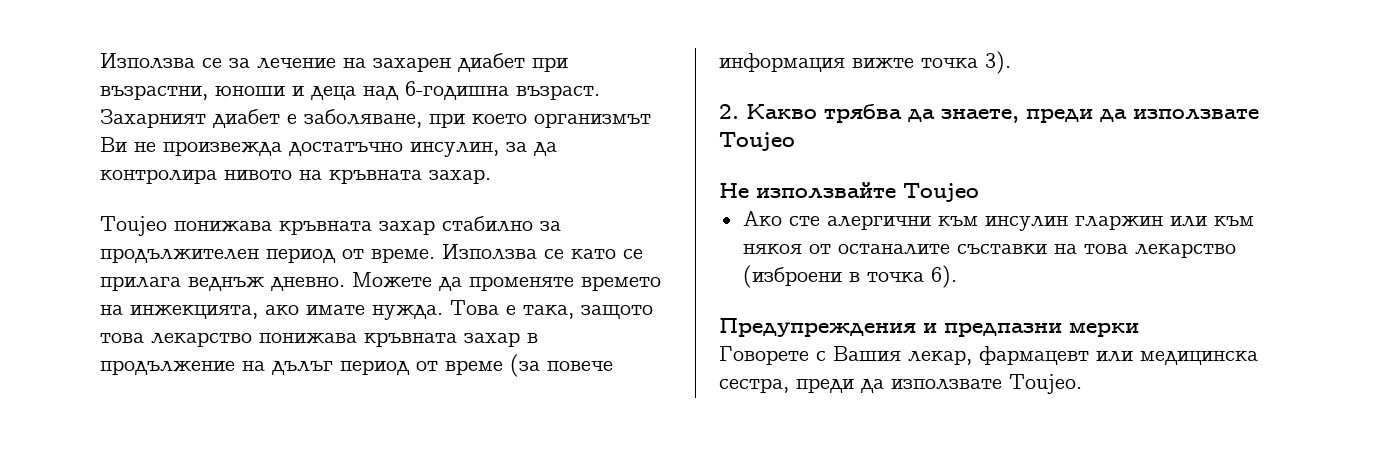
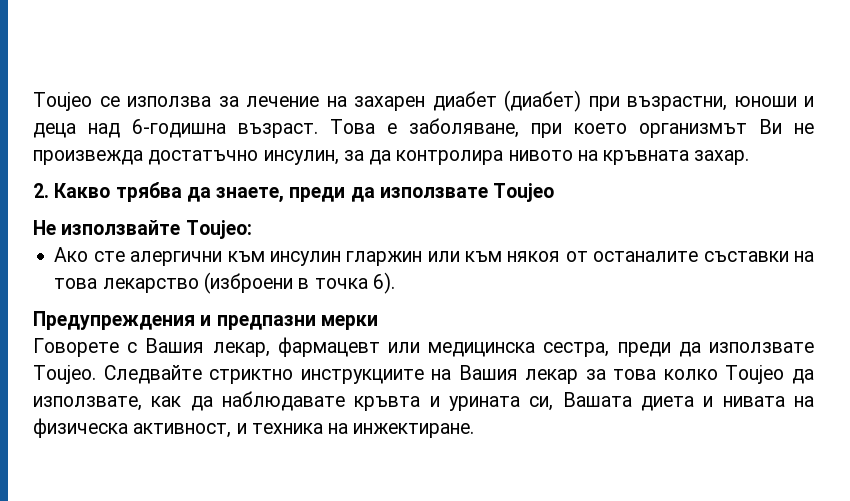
[100,53,222,69] Използва се -> [33,92,211,111] Toujeo се използва
(525, 62) none -> [504,90,581,112] (диабет)
[100,109,280,128] Захарният диабет -> [330,119,375,134] Това
[100,216,561,236] [100,244,643,263] [100,272,661,291] [100,300,653,320] [100,332,538,347] [100,354,613,377] [719,51,1011,74] // Toujeo понижава кръвната захар стабилно за продължителен период от време. Използва се като се прилага веднъж дневно. Можете да променяте времето на инжекцията, ако имате нужда. Това е така, защото това лекарство понижава кръвната захар в продължение на дълъг период от време (за повече информация вижте точка 3). -> (750, 157) none
[903,183,979,202] Toujeo -> [185,220,252,239] Toujeo:
(1082, 384) none -> [103,365,814,384] [33,391,815,411] [33,418,475,438] Следвайте стриктно инструкциите на Вашия лекар за това колко Toujeo да използвате, как да наблюдавате кръвта и урината си, Вашата диета и нивата на физическа активност, и техника на инжектиране.

